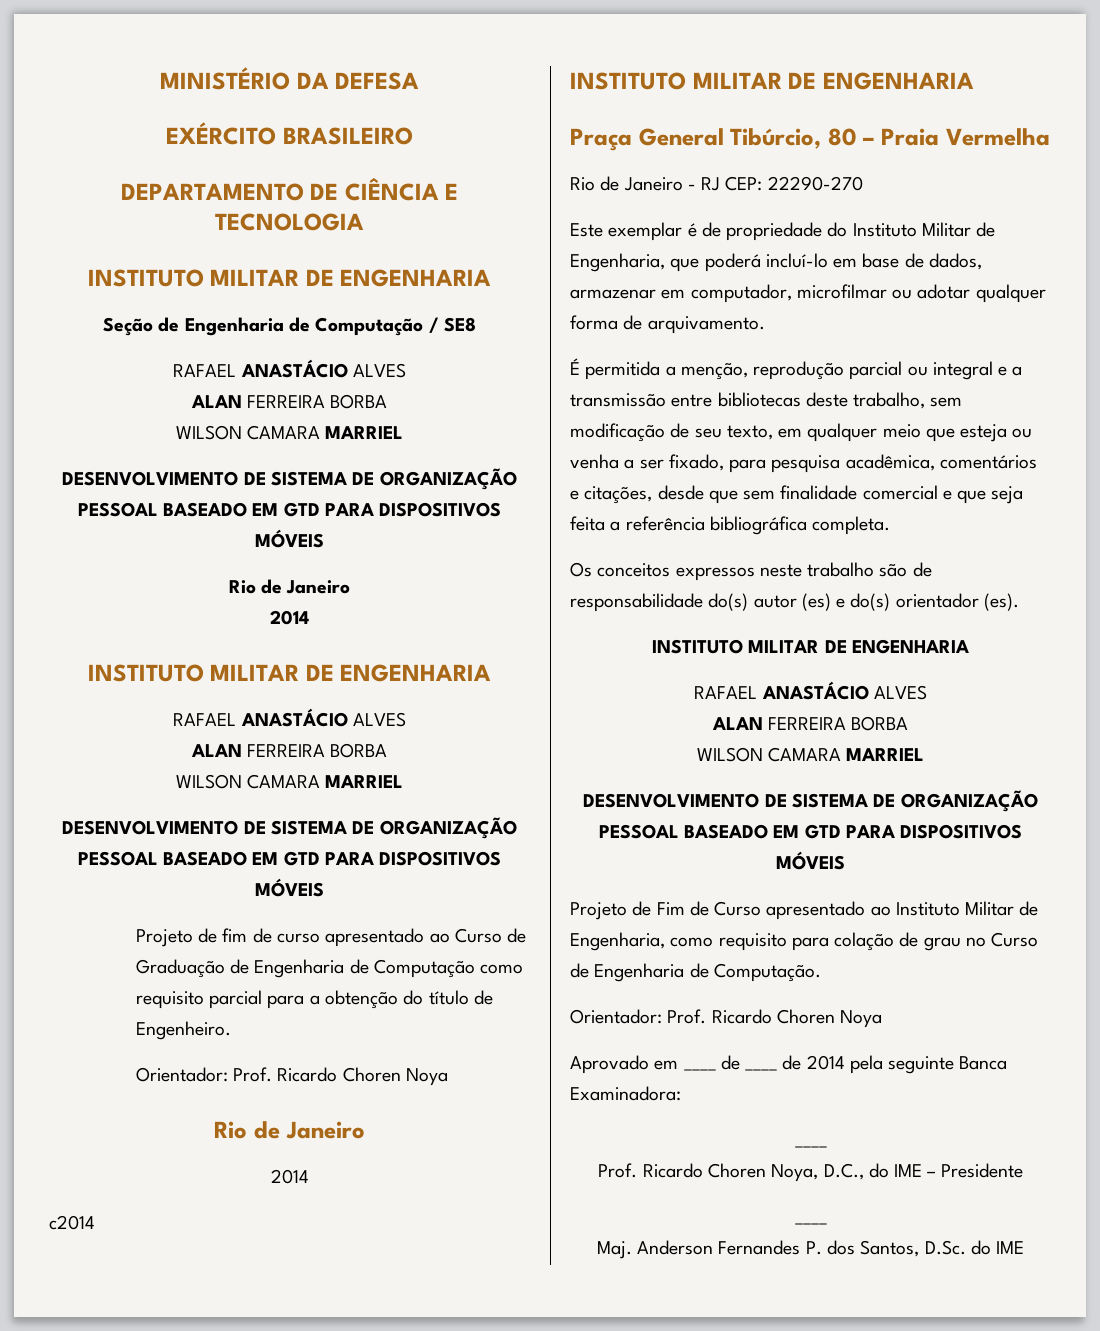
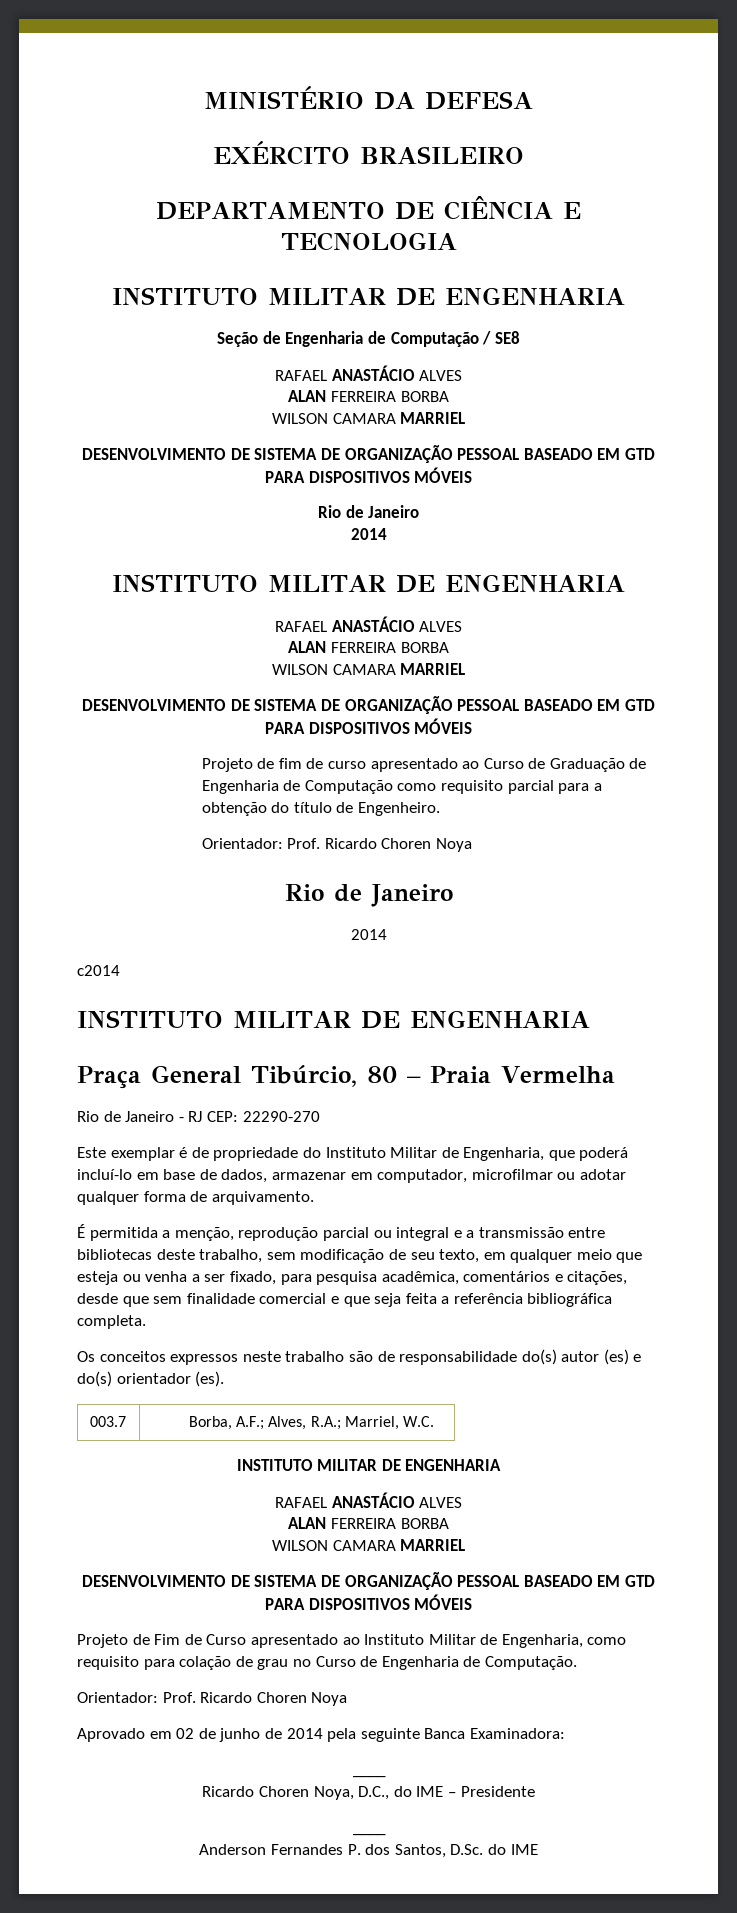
(1019, 602) none -> [89,1416,126,1427] [188,1416,434,1430] // 003.7 | Borba, A.F.; Alves, R.A.; Marriel, W.C.
[683,1055,778,1071] ____ de ____ -> [176,1728,261,1742] 02 de junho
[598,1163,638,1178] Prof. -> (386, 1776) none
[596,1241,632,1259] Maj. -> (386, 1834) none

